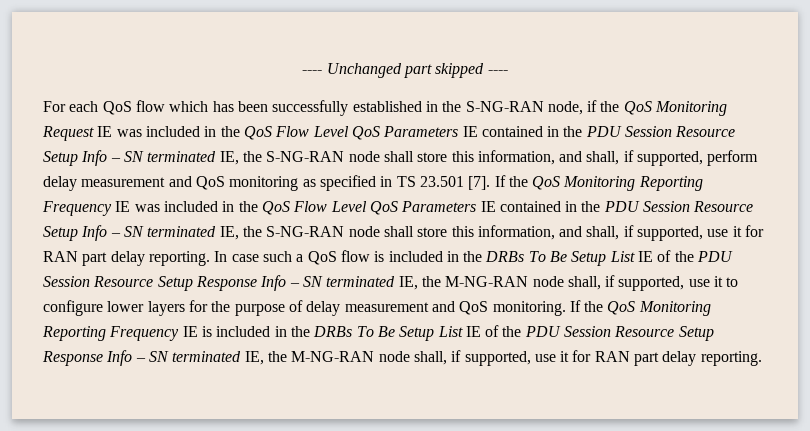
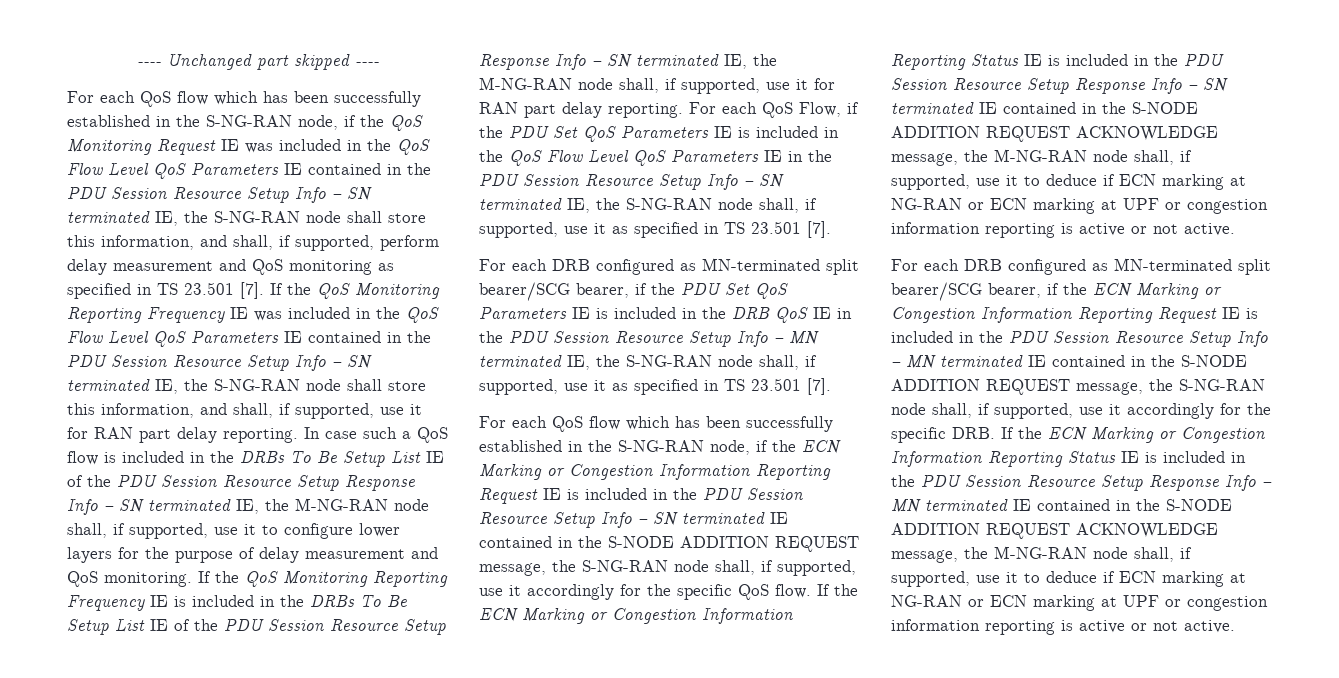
(762, 358) none -> [689,102,859,118] [479,126,839,142] [479,150,832,166] [479,174,784,190] [479,198,817,213] [479,221,831,238] [479,258,859,275] [479,282,788,301] [479,307,852,323] [479,331,819,347] [479,355,817,370] [479,378,831,395] [479,416,833,432] [479,440,841,455] [479,464,831,480] [479,488,803,504] [479,512,788,528] [479,536,859,552] [479,560,856,576] [479,584,858,600] [479,608,793,624] [891,54,1224,70] [891,78,1228,94] [891,102,1198,114] [891,126,1218,142] [891,149,1192,166] [891,174,1246,190] [891,198,1268,214] [891,222,1235,238] [891,258,1271,275] [891,282,1222,301] [891,307,1258,323] [891,331,1268,347] [891,355,1247,369] [891,379,1265,395] [891,403,1271,419] [891,427,1265,443] [891,451,1246,467] [891,475,1272,491] [891,499,1232,513] [891,523,1218,539] [891,546,1192,563] [891,571,1246,587] [891,595,1268,611] [891,619,1235,635] For each QoS Flow, if the PDU Set QoS Parameters IE is included in the QoS Flow Level QoS Parameters IE in the PDU Session Resource Setup Info – SN terminated IE, the S-NG-RAN node shall, if supported, use it as specified in TS 23.501 [7]. // For each DRB configured as MN-terminated split bearer/SCG bearer, if the PDU Set QoS Parameters IE is included in the DRB QoS IE in the PDU Session Resource Setup Info – MN terminated IE, the S-NG-RAN node shall, if supported, use it as specified in TS 23.501 [7]. // For each QoS flow which has been successfully established in the S-NG-RAN node, if the ECN Marking or Congestion Information Reporting Request IE is included in the PDU Session Resource Setup Info – SN terminated IE contained in the S-NODE ADDITION REQUEST message, the S-NG-RAN node shall, if supported, use it accordingly for the specific QoS flow. If the ECN Marking or Congestion Information Reporting Status IE is included in the PDU Session Resource Setup Response Info – SN terminated IE contained in the S-NODE ADDITION REQUEST ACKNOWLEDGE message, the M-NG-RAN node shall, if supported, use it to deduce if ECN marking at NG-RAN or ECN marking at UPF or congestion information reporting is active or not active. // For each DRB configured as MN-terminated split bearer/SCG bearer, if the ECN Marking or Congestion Information Reporting Request IE is included in the PDU Session Resource Setup Info – MN terminated IE contained in the S-NODE ADDITION REQUEST message, the S-NG-RAN node shall, if supported, use it accordingly for the specific DRB. If the ECN Marking or Congestion Information Reporting Status IE is included in the PDU Session Resource Setup Response Info – MN terminated IE contained in the S-NODE ADDITION REQUEST ACKNOWLEDGE message, the M-NG-RAN node shall, if supported, use it to deduce if ECN marking at NG-RAN or ECN marking at UPF or congestion information reporting is active or not active.

